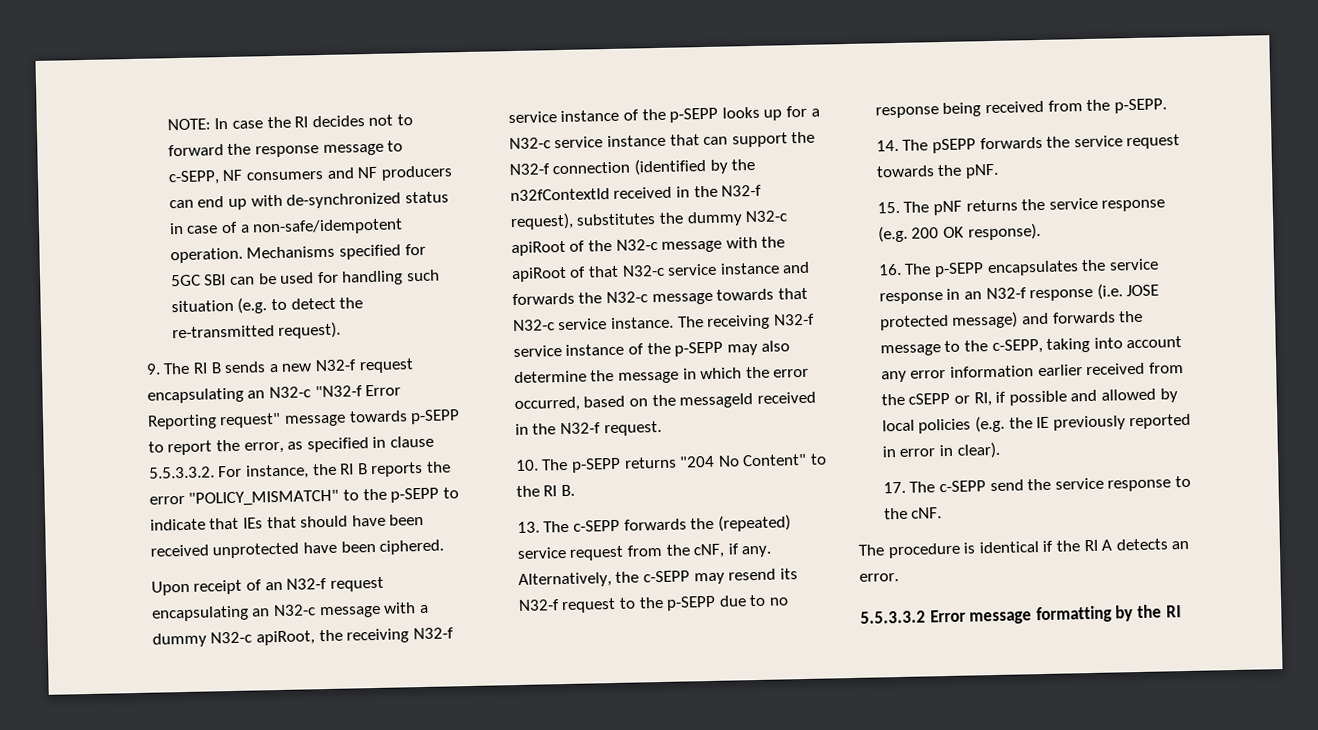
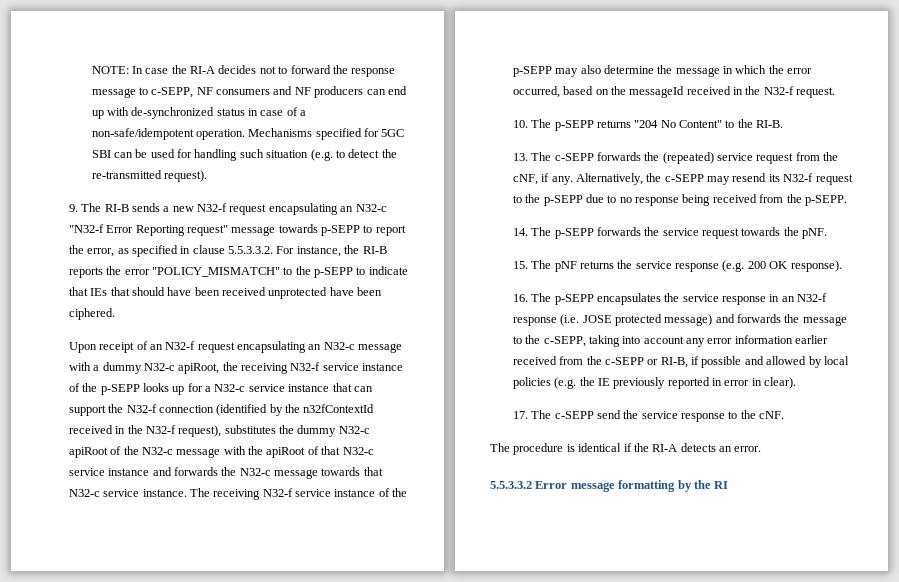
[294,116,309,128] RI -> [190,66,216,74] RI-A
[193,362,222,374] RI B -> [104,204,129,212] RI-B
[339,463,368,475] RI B -> [362,246,387,254] RI-B
[543,484,576,497] RI B. -> [756,120,784,128] RI-B.
[932,138,977,154] pSEPP -> [554,228,594,239] p-SEPP
[908,392,992,407] cSEPP or RI, -> [604,357,688,368] c-SEPP or RI-B,
[1083,539,1113,552] RI A -> [652,444,678,452] RI-A

